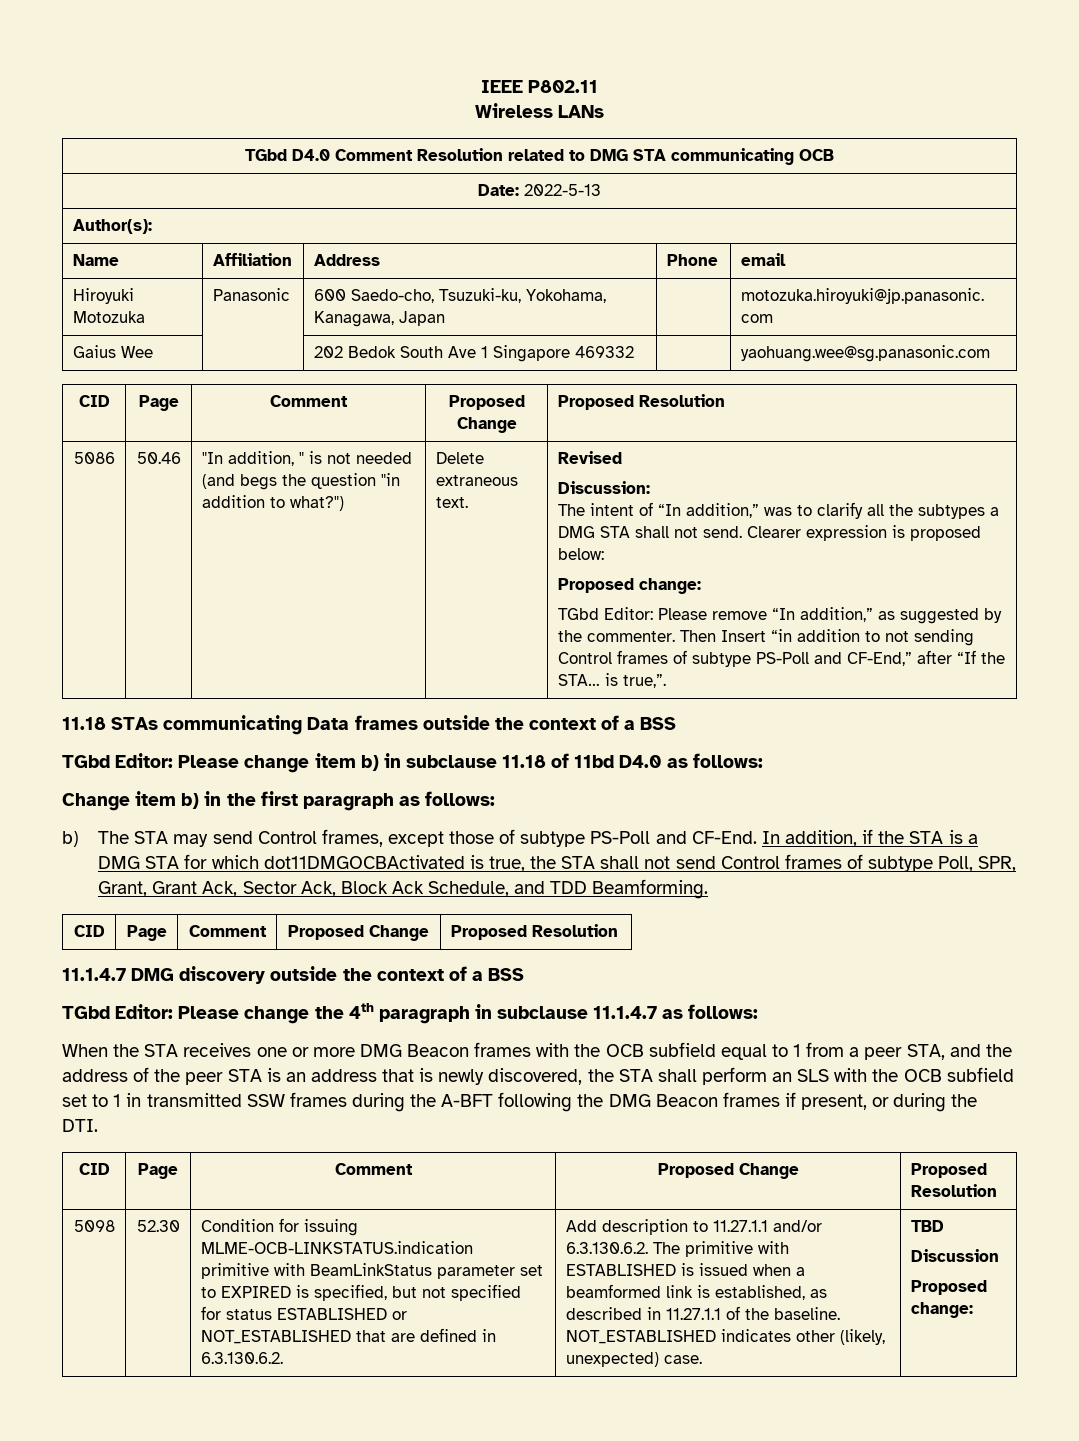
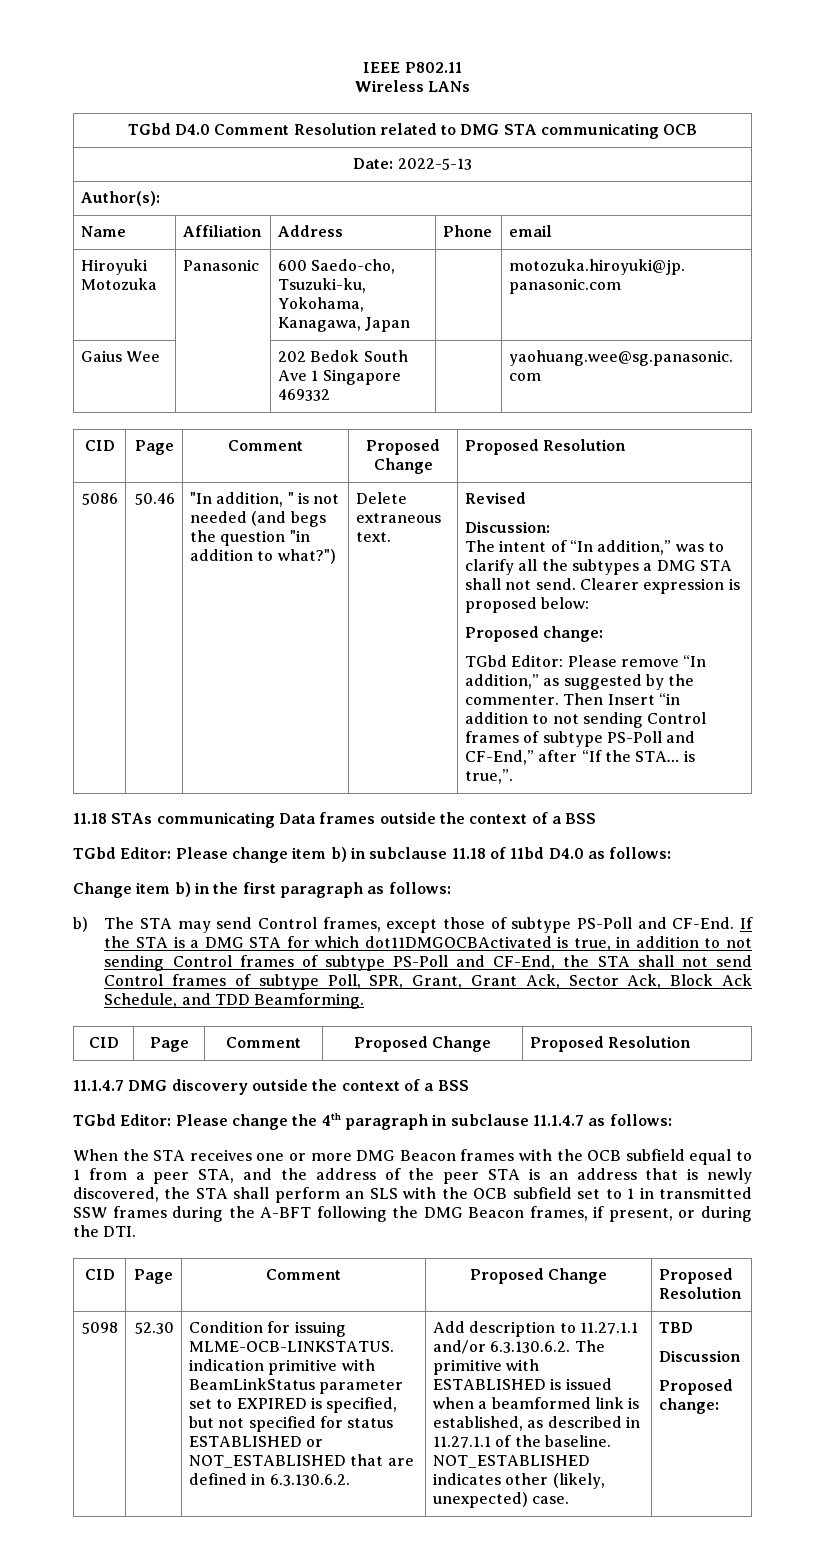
[761,829,874,847] In addition, if -> [740,917,753,929] If
(525, 864) none -> [616,936,752,948] [104,955,556,971] in addition to not sending Control frames of subtype PS-Poll and CF-End,
[722,1092,780,1107] frames -> [529,1206,588,1221] frames,

